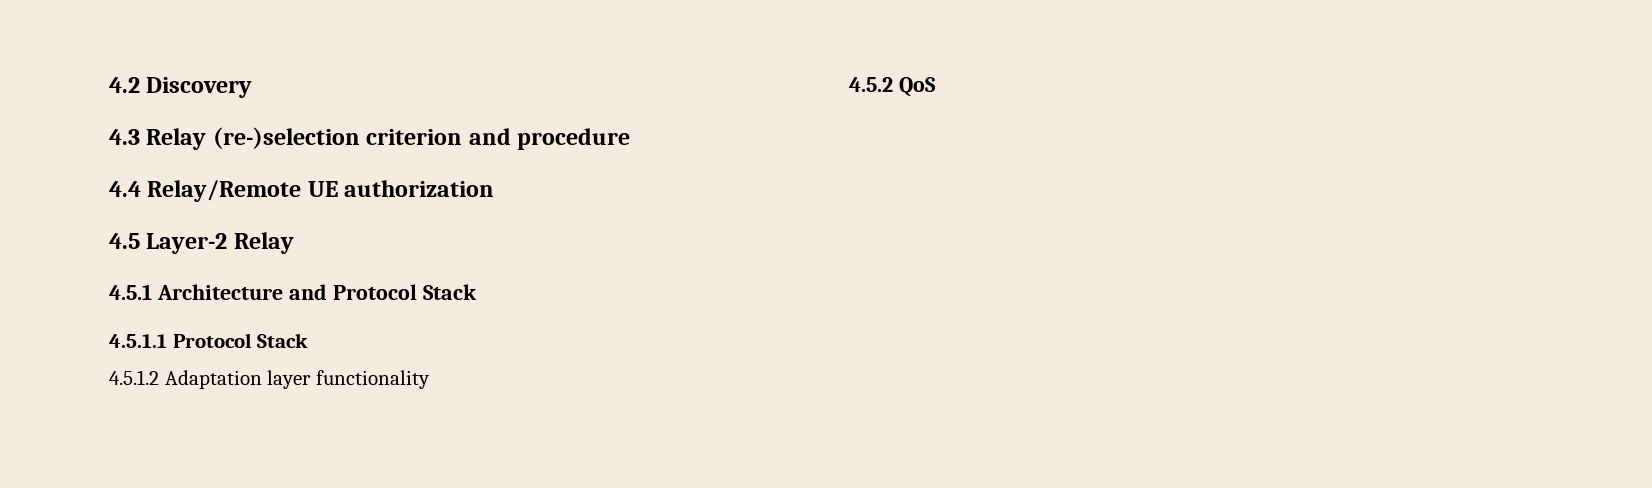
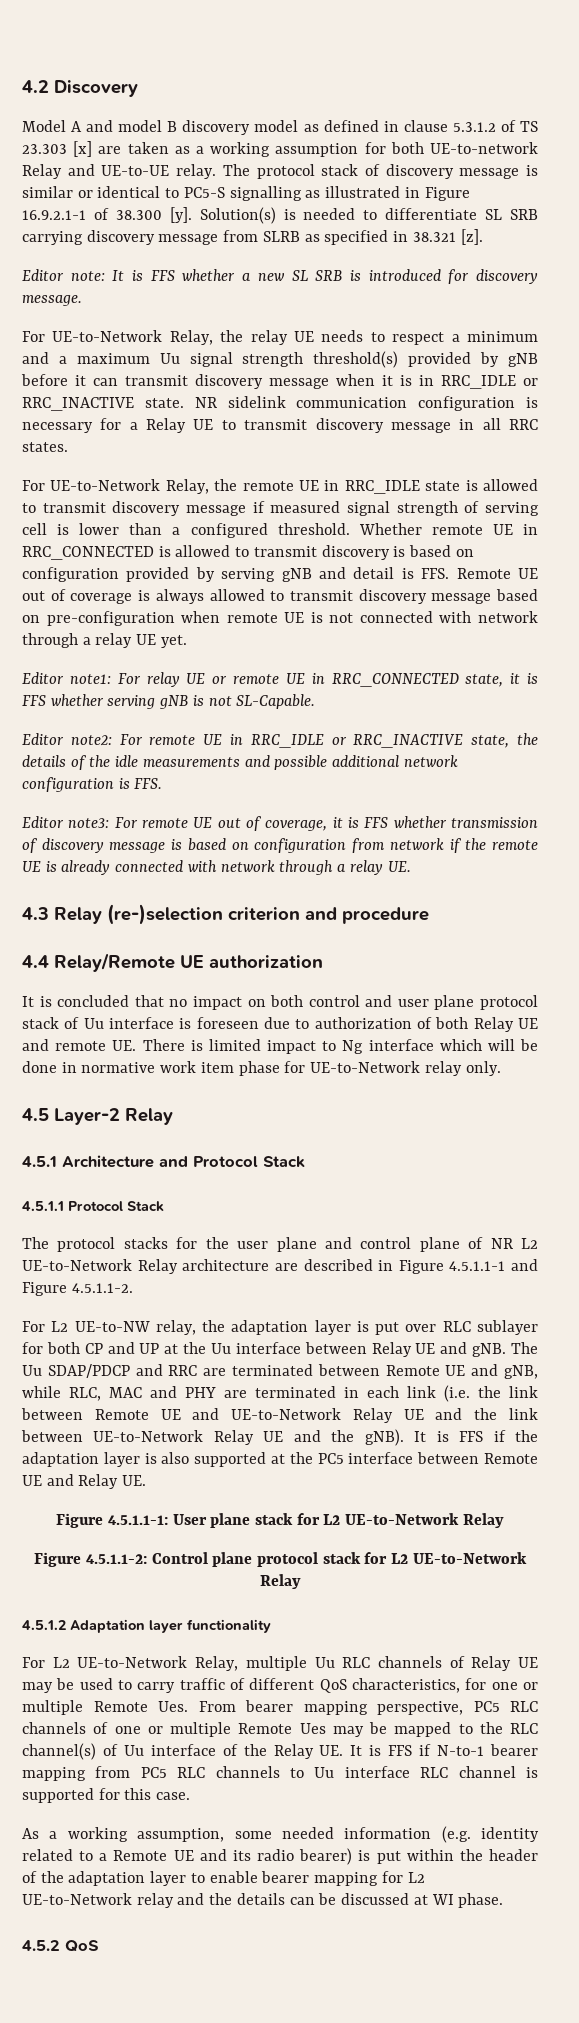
(253, 87) none -> [22,120,539,135] [22,141,538,157] [22,164,538,179] [22,186,470,201] [22,207,538,224] [22,229,483,245] [22,269,538,284] [22,294,82,306] [22,330,538,345] [22,351,539,368] [21,374,538,389] [22,396,538,411] [22,418,538,433] [22,442,68,452] [22,479,538,494] [22,501,539,516] [22,523,539,538] [22,545,474,560] [22,567,538,582] [22,589,538,604] [22,611,538,626] [22,633,187,648] [22,672,538,687] [22,694,316,709] [22,733,538,748] [22,755,458,770] [22,777,163,792] [22,816,538,831] [22,838,538,853] [22,860,411,875] // Model A and model B discovery model as defined in clause 5.3.1.2 of TS 23.303 [x] are taken as a working assumption for both UE-to-network Relay and UE-to-UE relay. The protocol stack of discovery message is similar or identical to PC5-S signalling as illustrated in Figure 16.9.2.1-1 of 38.300 [y]. Solution(s) is needed to differentiate SL SRB carrying discovery message from SLRB as specified in 38.321 [z]. // Editor note: It is FFS whether a new SL SRB is introduced for discovery message. // For UE-to-Network Relay, the relay UE needs to respect a minimum and a maximum Uu signal strength threshold(s) provided by gNB before it can transmit discovery message when it is in RRC_IDLE or RRC_INACTIVE state. NR sidelink communication configuration is necessary for a Relay UE to transmit discovery message in all RRC states. // For UE-to-Network Relay, the remote UE in RRC_IDLE state is allowed to transmit discovery message if measured signal strength of serving cell is lower than a configured threshold. Whether remote UE in RRC_CONNECTED is allowed to transmit discovery is based on configuration provided by serving gNB and detail is FFS. Remote UE out of coverage is always allowed to transmit discovery message based on pre-configuration when remote UE is not connected with network through a relay UE yet. // Editor note1: For relay UE or remote UE in RRC_CONNECTED state, it is FFS whether serving gNB is not SL-Capable. // Editor note2: For remote UE in RRC_IDLE or RRC_INACTIVE state, the details of the idle measurements and possible additional network configuration is FFS. // Editor note3: For remote UE out of coverage, it is FFS whether transmission of discovery message is based on configuration from network if the remote UE is already connected with network through a relay UE.
(495, 188) none -> [22,995,538,1010] [22,1017,538,1032] [22,1039,539,1054] [22,1061,501,1076] // It is concluded that no impact on both control and user plane protocol stack of Uu interface is foreseen due to authorization of both Relay UE and remote UE. There is limited impact to Ng interface which will be done in normative work item phase for UE-to-Network relay only.
[109,370,430,389] 4.5.1.2 Adaptation layer functionality -> [22,1237,538,1252] [22,1259,538,1274] [22,1282,133,1296] [22,1320,538,1335] [22,1342,538,1357] [22,1364,538,1379] [22,1385,538,1402] [21,1408,538,1423] [21,1429,538,1446] [22,1452,538,1467] [22,1474,147,1489] [56,1513,504,1528] [34,1552,527,1567] [259,1574,301,1589] [22,1619,271,1633] [22,1656,538,1671] [22,1678,538,1693] [22,1700,538,1715] [22,1722,538,1737] [22,1743,538,1760] [22,1766,538,1781] [22,1788,191,1803] [22,1826,539,1843] [22,1848,538,1865] [22,1871,425,1886] [22,1893,504,1908] The protocol stacks for the user plane and control plane of NR L2 UE-to-Network Relay architecture are described in Figure 4.5.1.1-1 and Figure 4.5.1.1-2. // For L2 UE-to-NW relay, the adaptation layer is put over RLC sublayer for both CP and UP at the Uu interface between Relay UE and gNB. The Uu SDAP/PDCP and RRC are terminated between Remote UE and gNB, while RLC, MAC and PHY are terminated in each link (i.e. the link between Remote UE and UE-to-Network Relay UE and the link between UE-to-Network Relay UE and the gNB). It is FFS if the adaptation layer is also supported at the PC5 interface between Remote UE and Relay UE. // Figure 4.5.1.1-1: User plane stack for L2 UE-to-Network Relay // Figure 4.5.1.1-2: Control plane protocol stack for L2 UE-to-Network Relay // 4.5.1.2 Adaptation layer functionality // For L2 UE-to-Network Relay, multiple Uu RLC channels of Relay UE may be used to carry traffic of different QoS characteristics, for one or multiple Remote Ues. From bearer mapping perspective, PC5 RLC channels of one or multiple Remote Ues may be mapped to the RLC channel(s) of Uu interface of the Relay UE. It is FFS if N-to-1 bearer mapping from PC5 RLC channels to Uu interface RLC channel is supported for this case. // As a working assumption, some needed information (e.g. identity related to a Remote UE and its radio bearer) is put within the header of the adaptation layer to enable bearer mapping for L2 UE-to-Network relay and the details can be discussed at WI phase.

